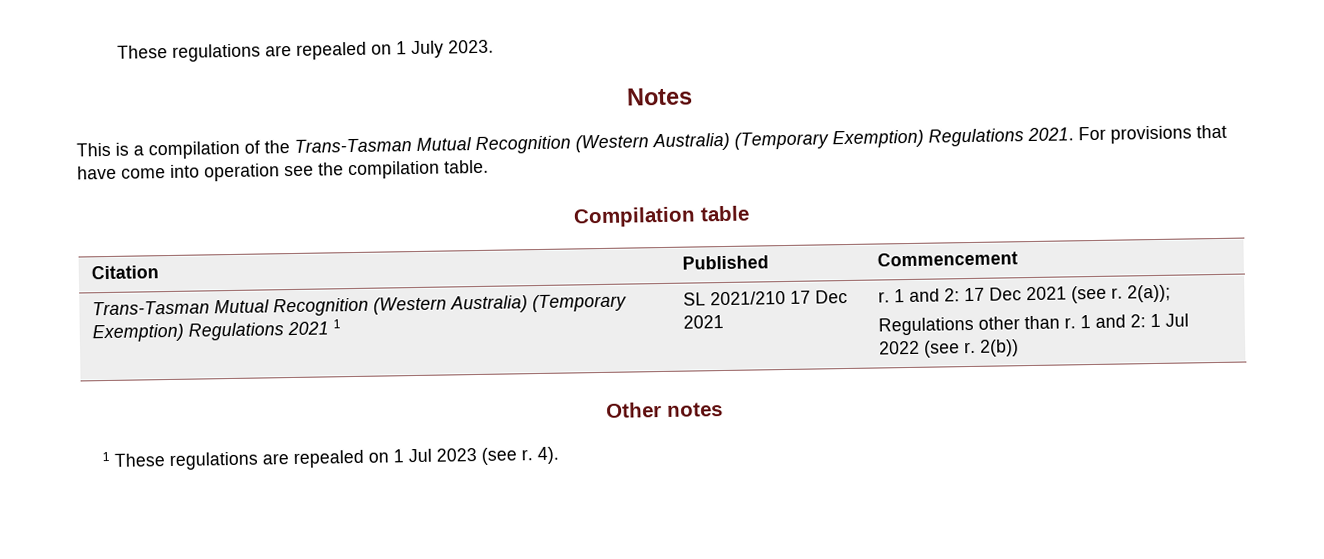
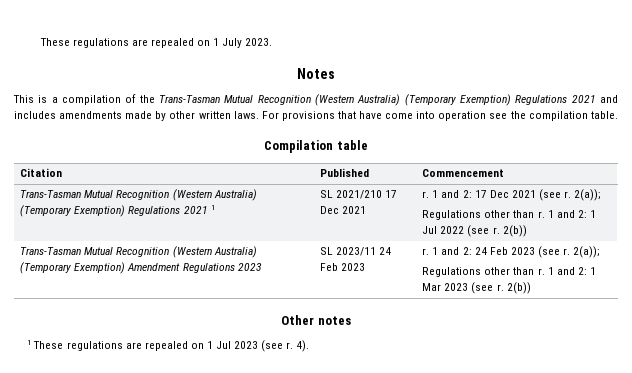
[1027,127,1074,142] 2021. -> [571,95,618,103] [14,111,259,121] 2021 and includes amendments made by other written laws.
(1020, 348) none -> [20,246,257,258] [20,262,262,274] [320,247,392,256] [320,263,366,271] [422,246,601,258] [422,267,596,277] [422,282,531,294] // Trans-Tasman Mutual Recognition (Western Australia) (Temporary Exemption) Amendment Regulations 2023 | SL 2023/11 24 Feb 2023 | r. 1 and 2: 24 Feb 2023 (see r. 2(a)); // Regulations other than r. 1 and 2: 1 Mar 2023 (see r. 2(b))

